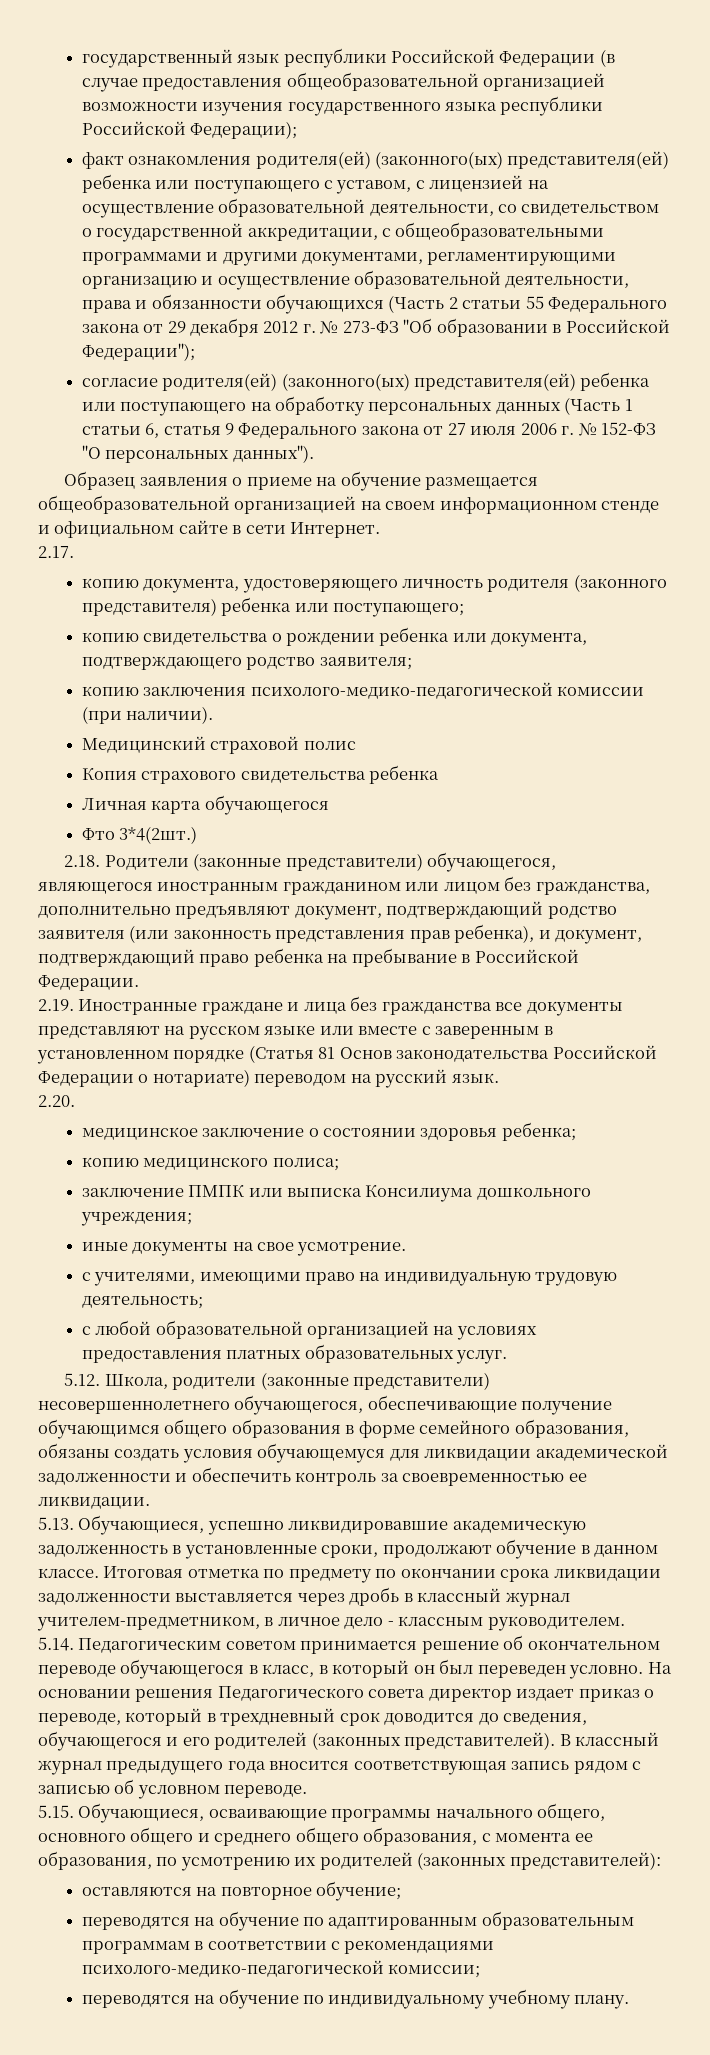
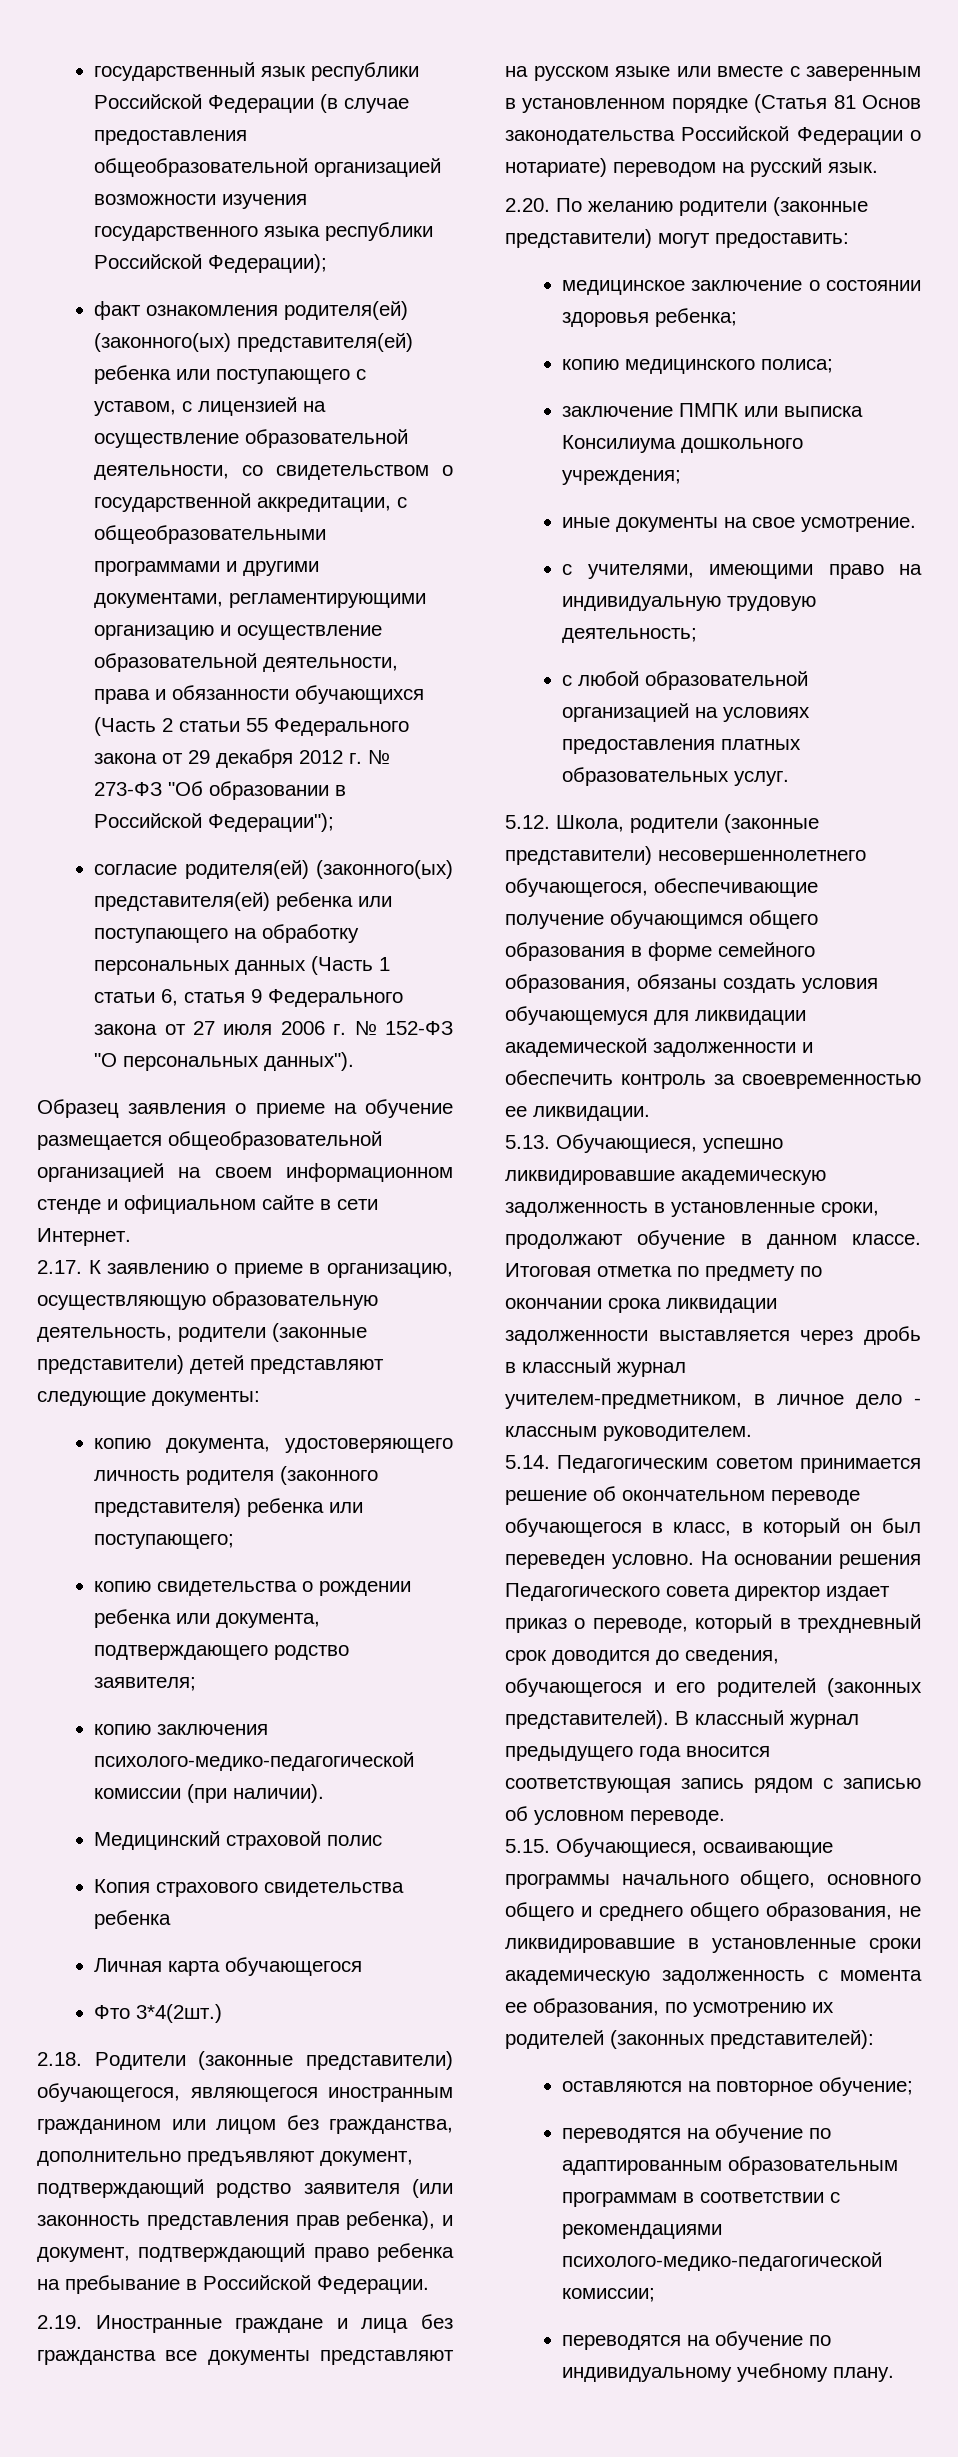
(74, 552) none -> [88,1260,453,1278] [37,1291,378,1310] [37,1323,367,1342] [37,1355,384,1374] [37,1391,260,1406] К заявлению о приеме в организацию, осуществляющую образовательную деятельность, родители (законные представители) детей представляют следующие документы:
(75, 1101) none -> [556,197,868,216] [505,229,849,248] По желанию родители (законные представители) могут предоставить:
(478, 1836) none -> [899,1906,921,1917] [505,1938,921,1953] [505,1970,806,1985] не ликвидировавшие в установленные сроки академическую задолженность

